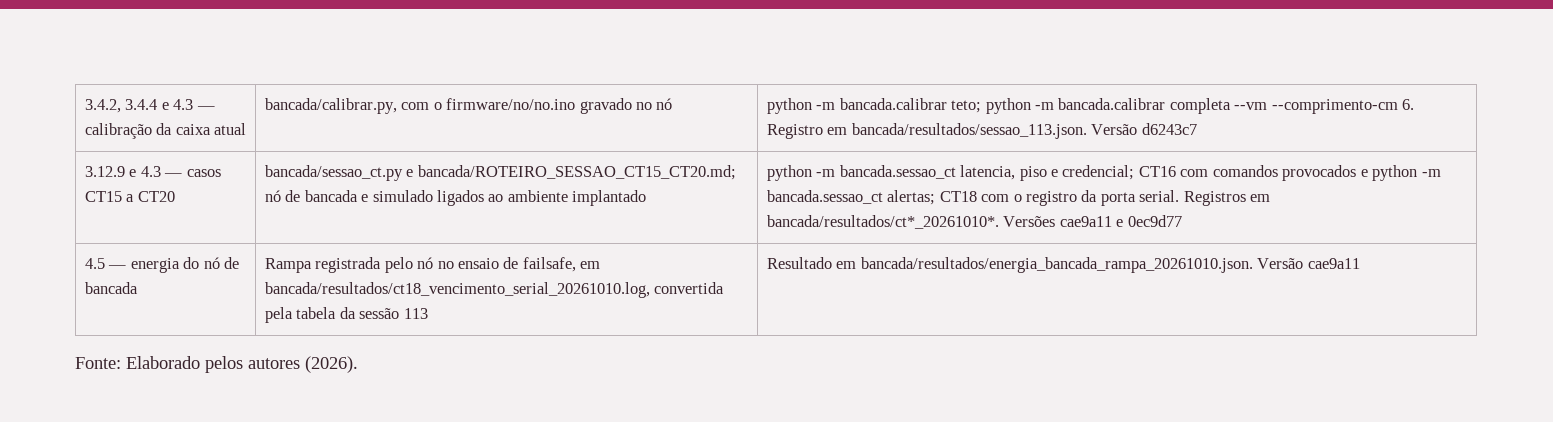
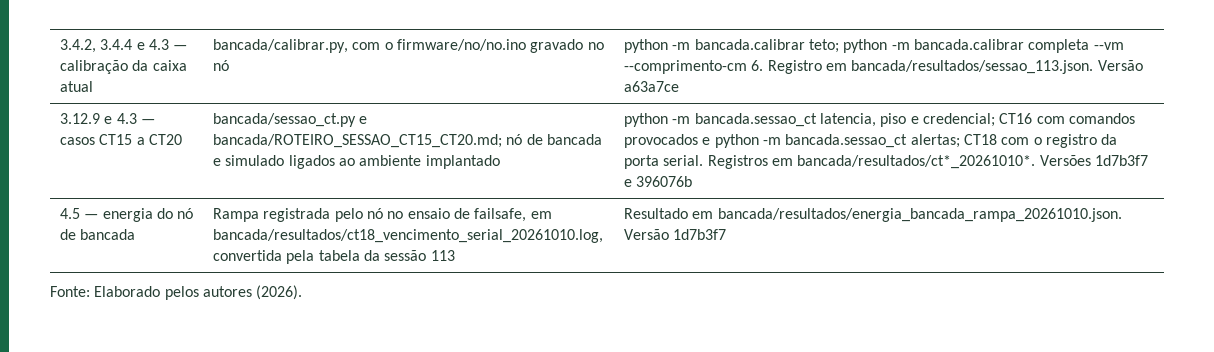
[1141,123,1197,135] d6243c7 -> [624,81,680,92] a63a7ce
[1059,215,1182,227] cae9a11 e 0ec9d77 -> [1095,155,1149,166] [624,176,693,187] 1d7b3f7 e 396076b
[1307,258,1360,269] cae9a11 -> [673,229,727,240] 1d7b3f7

